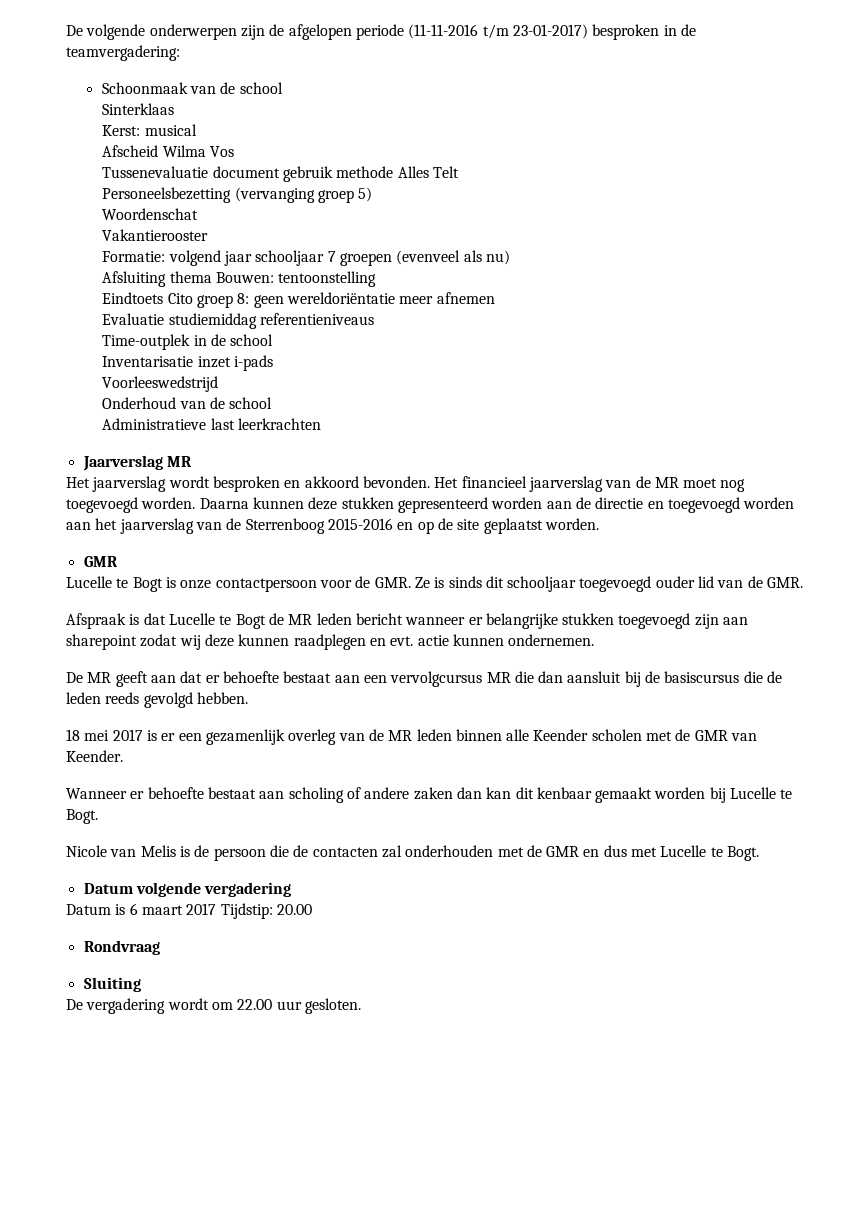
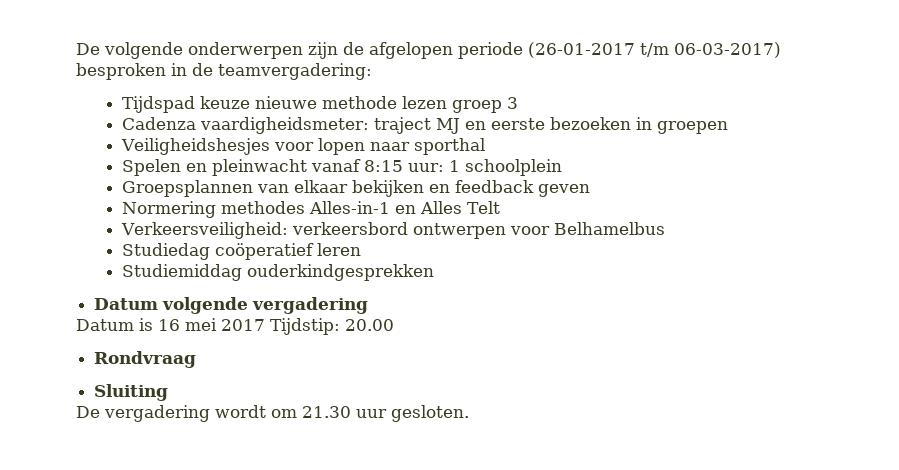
[408,24,588,39] (11-11-2016 t/m 23-01-2017) -> [528,42,781,58] (26-01-2017 t/m 06-03-2017)
[101,82,283,94] [102,103,175,115] [102,124,197,136] [102,145,234,157] [102,166,459,182] [102,187,373,203] [102,208,199,220] [102,229,209,241] [102,250,510,266] [102,271,377,287] [102,292,495,308] [102,313,374,329] [102,334,274,350] [102,355,273,371] [102,376,219,392] [102,397,273,409] [102,418,321,430] [82,455,192,471] [66,476,746,492] [66,497,795,513] [66,518,599,534] [83,556,118,567] [66,576,804,592] [66,613,749,629] [66,634,595,650] [66,671,783,687] [66,692,248,708] [66,729,758,745] [66,750,123,762] [66,787,793,803] [66,809,98,824] [66,845,760,861] Schoonmaak van de school // Sinterklaas // Kerst: musical // Afscheid Wilma Vos // Tussenevaluatie document gebruik methode Alles Telt // Personeelsbezetting (vervanging groep 5) // Woordenschat // Vakantierooster // Formatie: volgend jaar schooljaar 7 groepen (evenveel als nu) // Afsluiting thema Bouwen: tentoonstelling // Eindtoets Cito groep 8: geen wereldoriëntatie meer afnemen // Evaluatie studiemiddag referentieniveaus // Time-outplek in de school // Inventarisatie inzet i-pads // Voorleeswedstrijd // Onderhoud van de school // Administratieve last leerkrachten // Jaarverslag MR // Het jaarverslag wordt besproken en akkoord bevonden. Het financieel jaarverslag van de MR moet nog toegevoegd worden. Daarna kunnen deze stukken gepresenteerd worden aan de directie en toegevoegd worden aan het jaarverslag van de Sterrenboog 2015-2016 en op de site geplaatst worden. // GMR // Lucelle te Bogt is onze contactpersoon voor de GMR. Ze is sinds dit schooljaar toegevoegd ouder lid van de GMR. // Afspraak is dat Lucelle te Bogt de MR leden bericht wanneer er belangrijke stukken toegevoegd zijn aan sharepoint zodat wij deze kunnen raadplegen en evt. actie kunnen ondernemen. // De MR geeft aan dat er behoefte bestaat aan een vervolgcursus MR die dan aansluit bij de basiscursus die de leden reeds gevolgd hebben. // 18 mei 2017 is er een gezamenlijk overleg van de MR leden binnen alle Keender scholen met de GMR van Keender. // Wanneer er behoefte bestaat aan scholing of andere zaken dan kan dit kenbaar gemaakt worden bij Lucelle te Bogt. // Nicole van Melis is de persoon die de contacten zal onderhouden met de GMR en dus met Lucelle te Bogt. -> [122,96,519,113] [122,117,729,134] [121,138,486,155] [122,159,563,176] [122,180,591,197] [122,201,501,218] [121,222,666,239] [122,243,362,260] [122,264,435,281] Tijdspad keuze nieuwe methode lezen groep 3 // Cadenza vaardigheidsmeter: traject MJ en eerste bezoeken in groepen // Veiligheidshesjes voor lopen naar sporthal // Spelen en pleinwacht vanaf 8:15 uur: 1 schoolplein // Groepsplannen van elkaar bekijken en feedback geven // Normering methodes Alles-in-1 en Alles Telt // Verkeersveiligheid: verkeersbord ontwerpen voor Belhamelbus // Studiedag coöperatief leren // Studiemiddag ouderkindgesprekken
[129,903,183,915] 6 maart -> [158,318,217,331] 16 mei
[237,999,273,1010] 22.00 -> [302,406,351,418] 21.30

